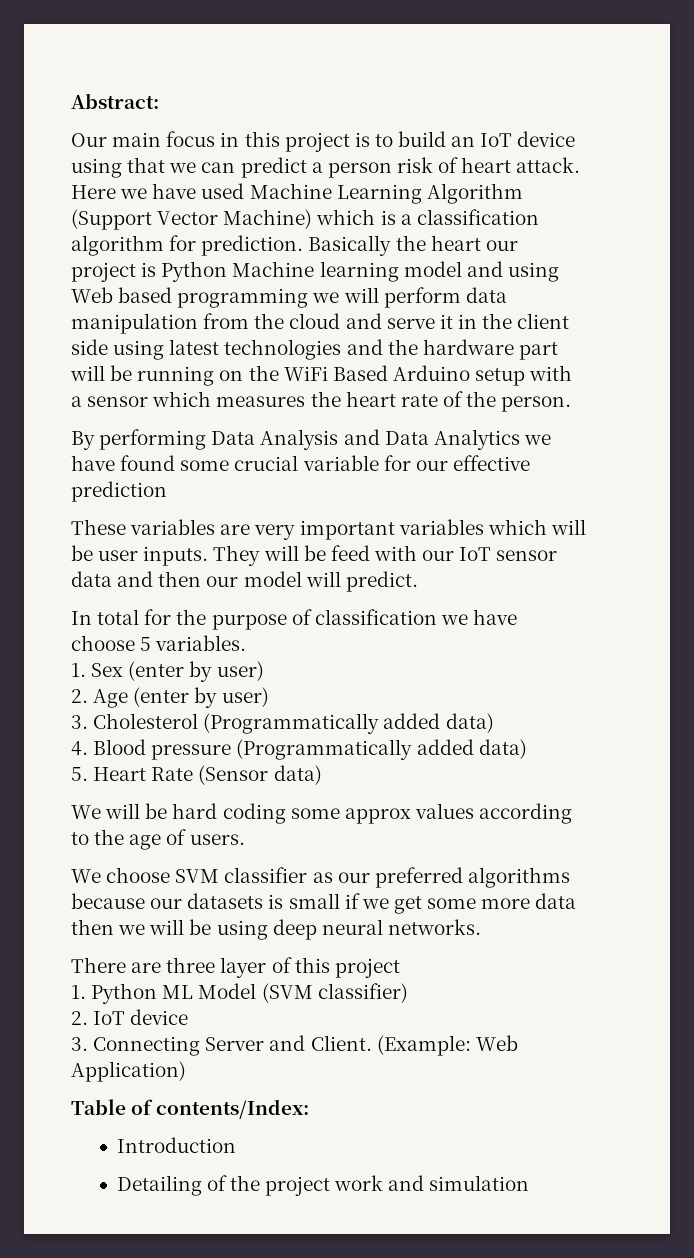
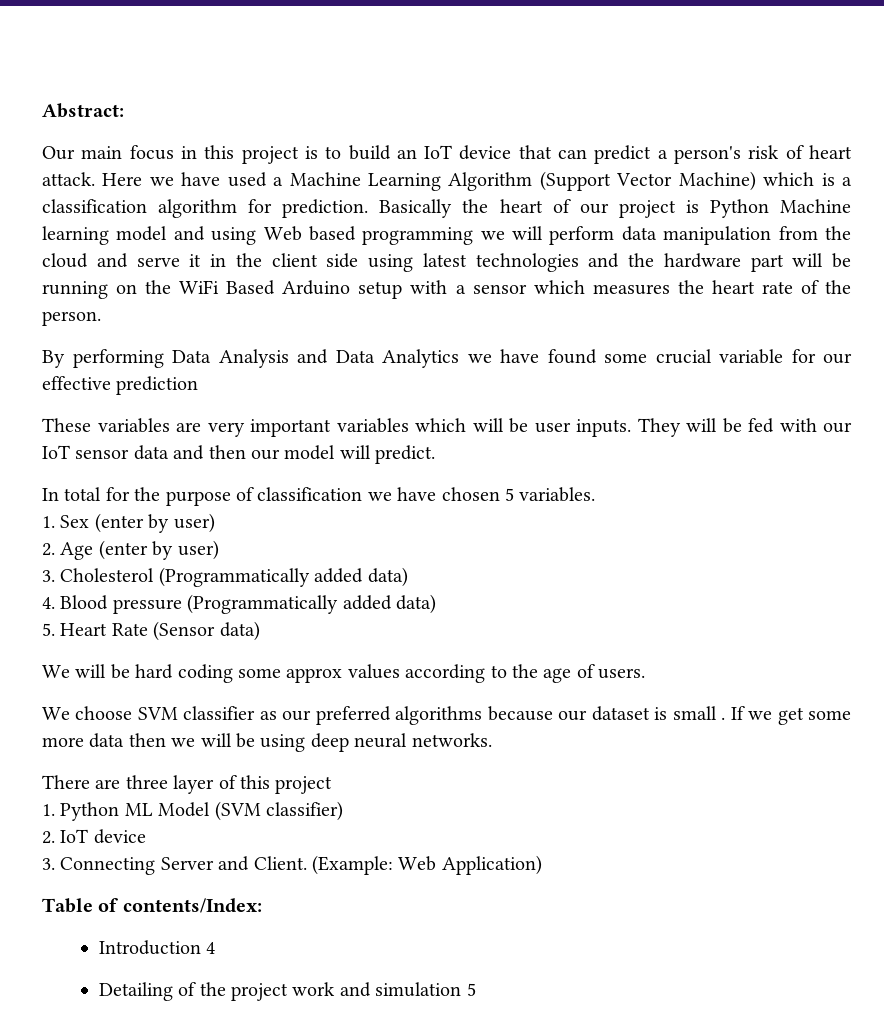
[71,157,197,178] using that we -> [518,145,552,159] that
[327,162,392,178] person -> [674,146,742,164] person's
(245, 191) none -> [273,177,284,186] a
(481, 243) none -> [552,199,571,213] of
[330,545,370,561] feed -> [748,418,774,433] fed
[71,635,135,651] choose -> [441,487,500,501] chosen
[187,893,264,909] datasets -> [591,706,650,721] dataset
[344,893,360,909] if -> [721,706,745,720] . If
(236, 1145) none -> [206,942,216,954] 4
(530, 1183) none -> [466,983,476,996] 5

